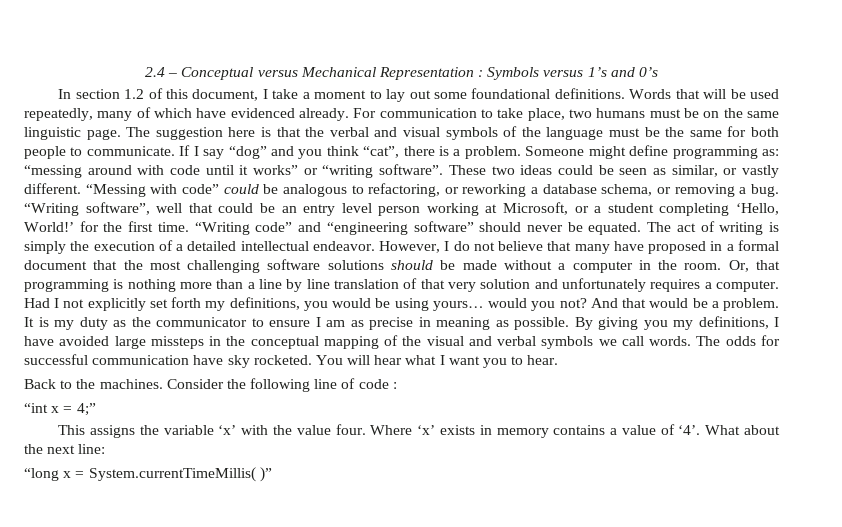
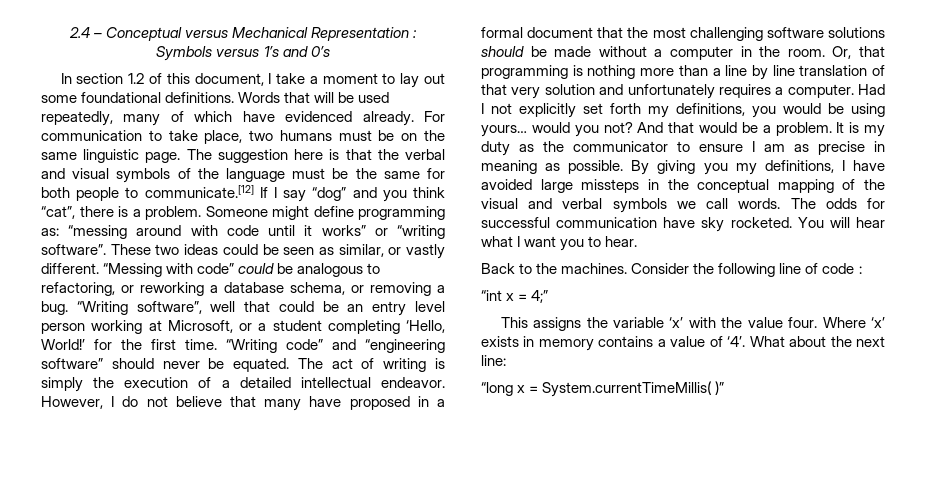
[86,146,175,156] communicate. -> [144,185,254,198] communicate.[12]

